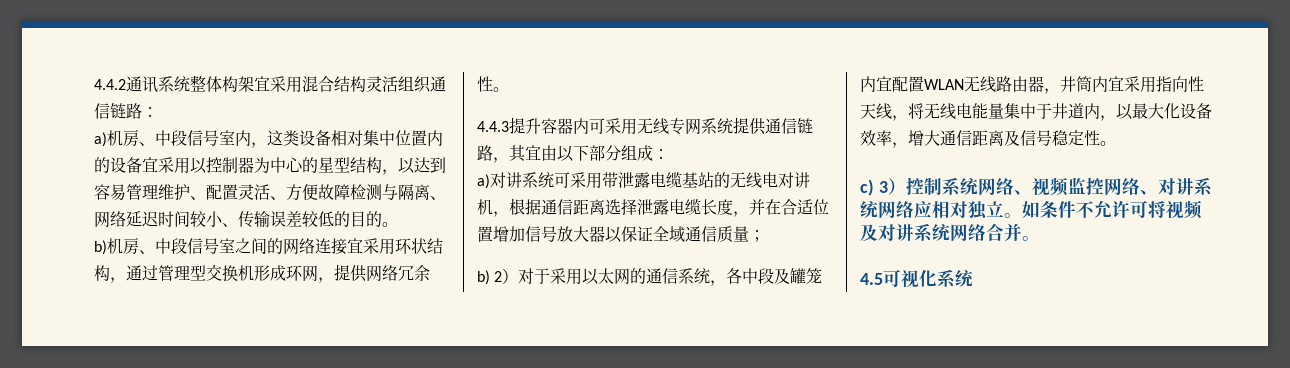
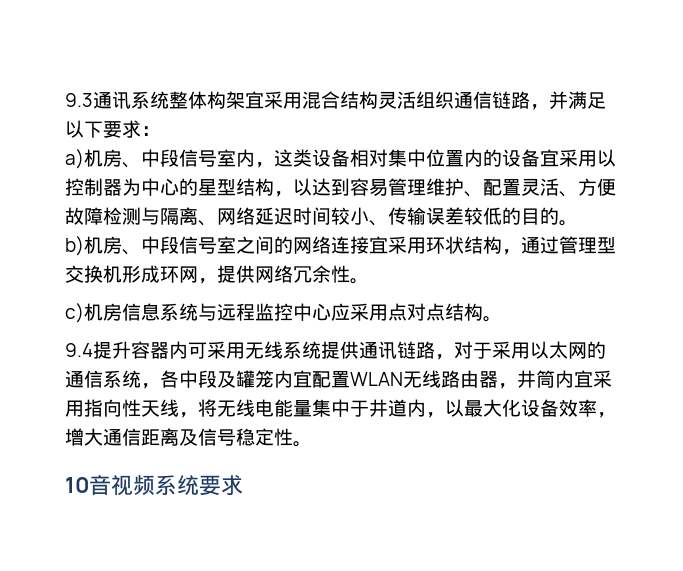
[94,79,126,90] 4.4.2 -> [65,93,93,107] 9.3
(142, 111) none -> [530,91,606,110] [65,120,141,138] ，并满足以下要求
[477,121,509,132] 4.4.3 -> [65,303,502,323] [65,343,93,357] c)机房信息系统与远程监控中心应采用点对点结构。 // 9.4
[669,118,701,135] 专网 -> (283, 350) none
[781,118,813,134] [477,145,669,163] [477,172,810,189] [477,198,829,217] [477,226,765,243] [477,269,519,285] 信链路，其宜由以下部分组成： // a)对讲系统可采用带泄露电缆基站的无线电对讲机，根据通信距离选择泄露电缆长度，并在合适位置增加信号放大器以保证全域通信质量； // b) 2） -> [378,341,454,360] 讯链路，
[860,177,1212,196] [860,200,1203,220] [860,223,1040,242] [860,269,974,288] c) 3）控制系统网络、视频监控网络、对讲系统网络应相对独立。如条件不允许可将视频及对讲系统网络合并。 // 4.5可视化系统 -> [65,475,243,496] 10音视频系统要求

